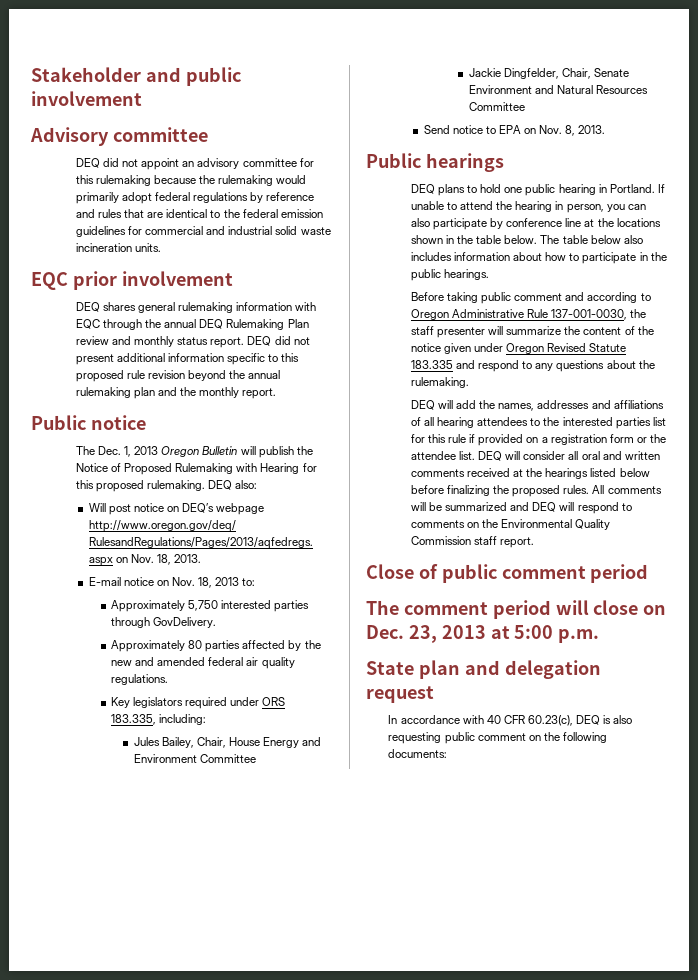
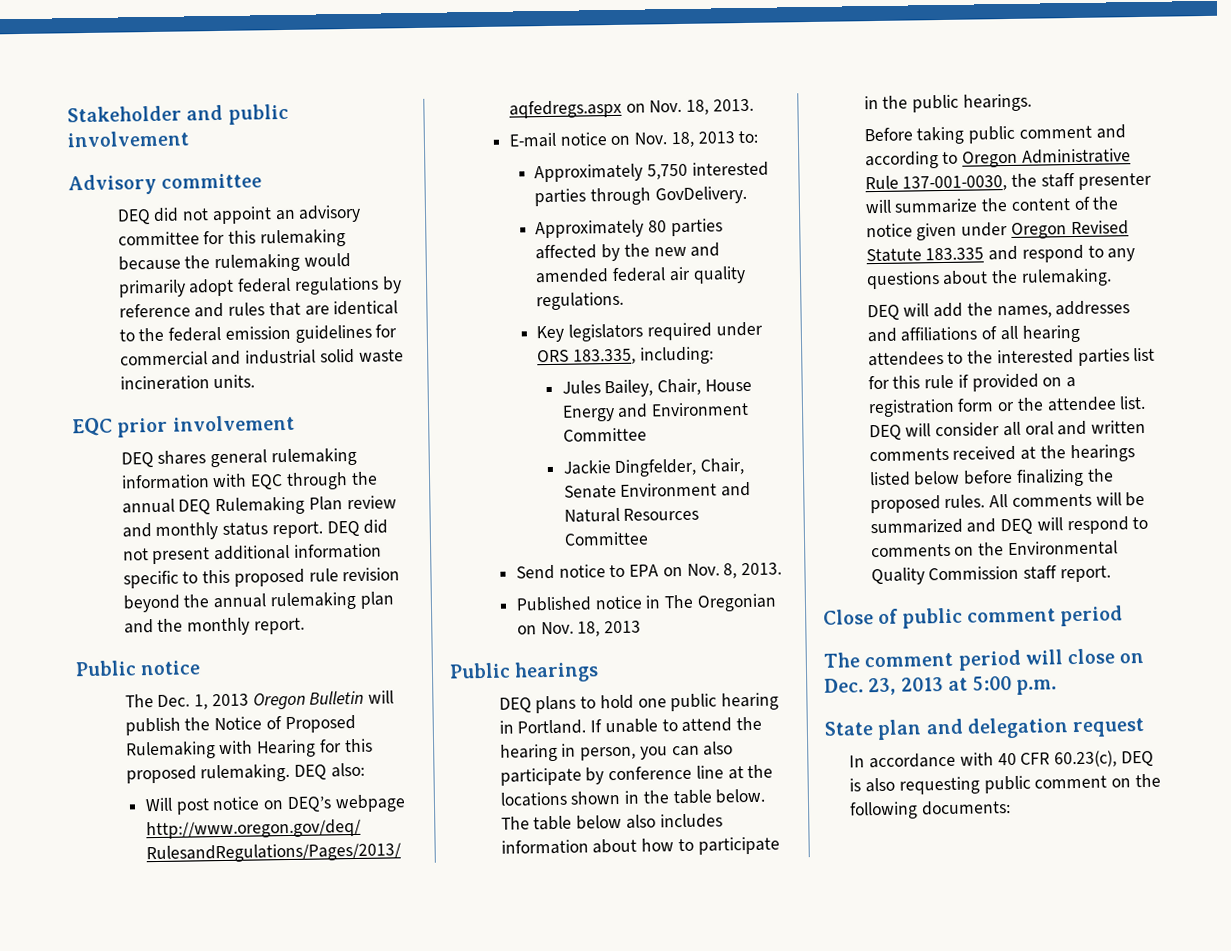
(606, 129) none -> [516,593,777,612] [517,620,642,637] // Published notice in The Oregonian on Nov. 18, 2013

